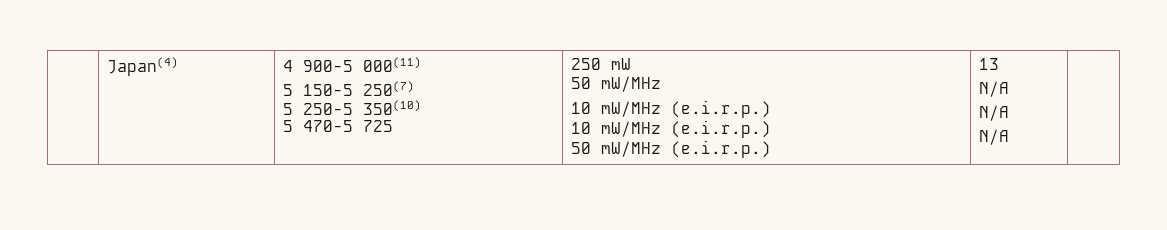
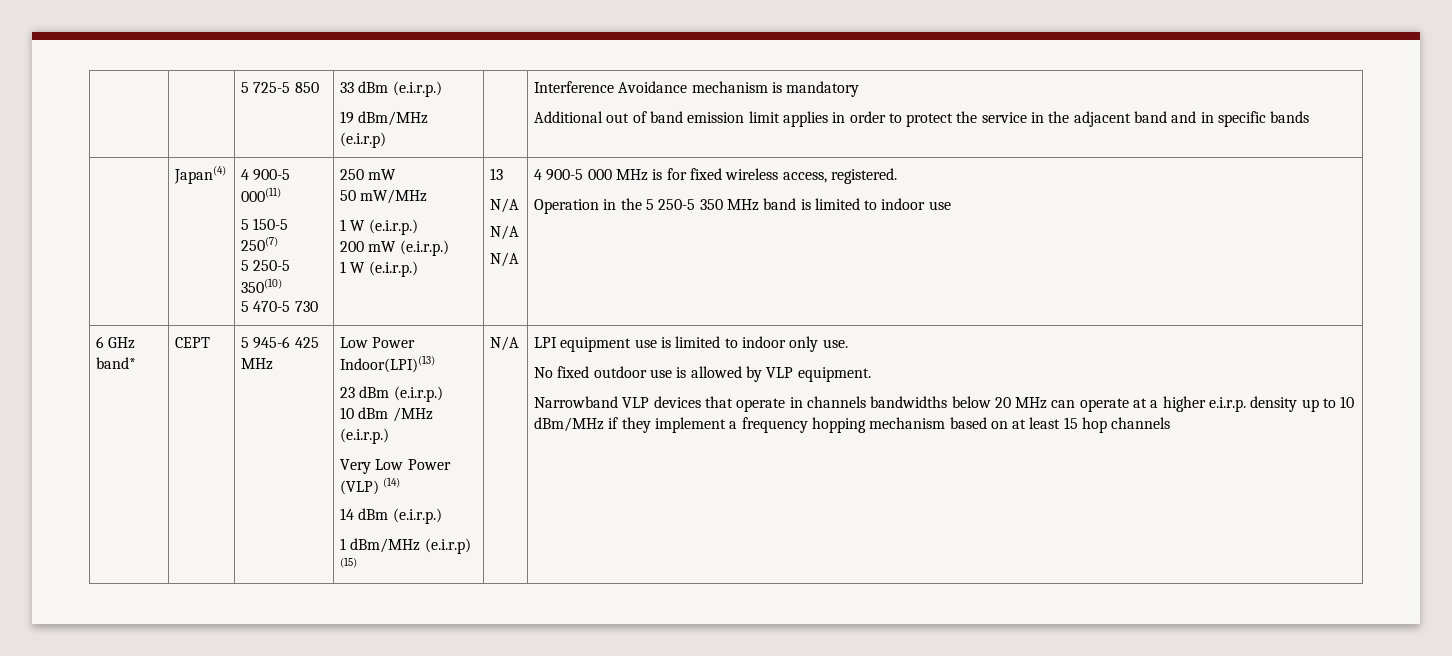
(107, 66) | -> [240,82,319,93] [339,81,442,97] [339,111,429,126] [339,132,386,148] [533,81,860,97] [533,111,1310,127] | | 5 725-5 850 | 33 dBm (e.i.r.p.) // 19 dBm/MHz (e.i.r.p) | | Interference Avoidance mechanism is mandatory // Additional out of band emission limit applies in order to protect the service in the adjacent band and in specific bands // |
[363,120,394,132] 725 -> [294,301,318,312] 730
[571,100,772,118] [571,120,772,138] [571,141,662,157] 10 mW/MHz (e.i.r.p.) // 10 mW/MHz (e.i.r.p.) // 50 mW/MHz -> [339,219,418,235] [339,240,449,256] [339,261,366,273] 1 W (e.i.r.p.) // 200 mW (e.i.r.p.) // 1 W
(1010, 137) none -> [533,168,897,184] [533,198,951,214] [95,336,136,349] [95,357,136,369] [174,337,210,348] [240,336,319,349] [240,358,273,370] [339,337,416,348] [339,355,435,373] [339,386,443,402] [339,407,433,422] [339,428,389,444] [339,459,451,474] [339,477,401,495] [339,508,442,524] [339,538,471,554] [339,557,357,568] [489,336,519,351] [533,336,848,352] [533,366,871,382] [533,396,1355,412] [533,417,1171,433] 4 900-5 000 MHz is for fixed wireless access, registered. // Operation in the 5 250-5 350 MHz band is limited to indoor use // 6 GHz band* | CEPT | 5 945-6 425 MHz | Low Power Indoor(LPI)(13) // 23 dBm (e.i.r.p.) // 10 dBm /MHz (e.i.r.p.) // Very Low Power (VLP) (14) // 14 dBm (e.i.r.p.) // 1 dBm/MHz (e.i.r.p) (15) | N/A | LPI equipment use is limited to indoor only use. // No fixed outdoor use is allowed by VLP equipment. // Narrowband VLP devices that operate in channels bandwidths below 20 MHz can operate at a higher e.i.r.p. density up to 10 dBm/MHz if they implement a frequency hopping mechanism based on at least 15 hop channels

